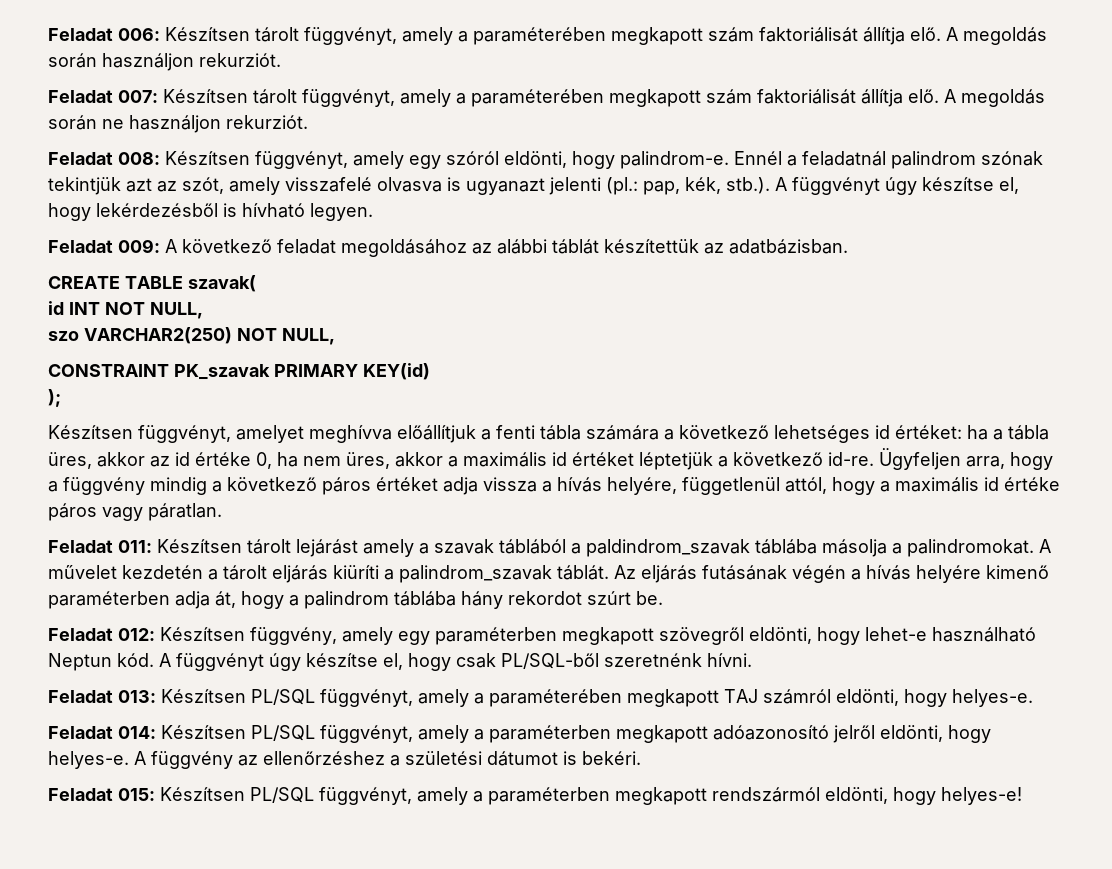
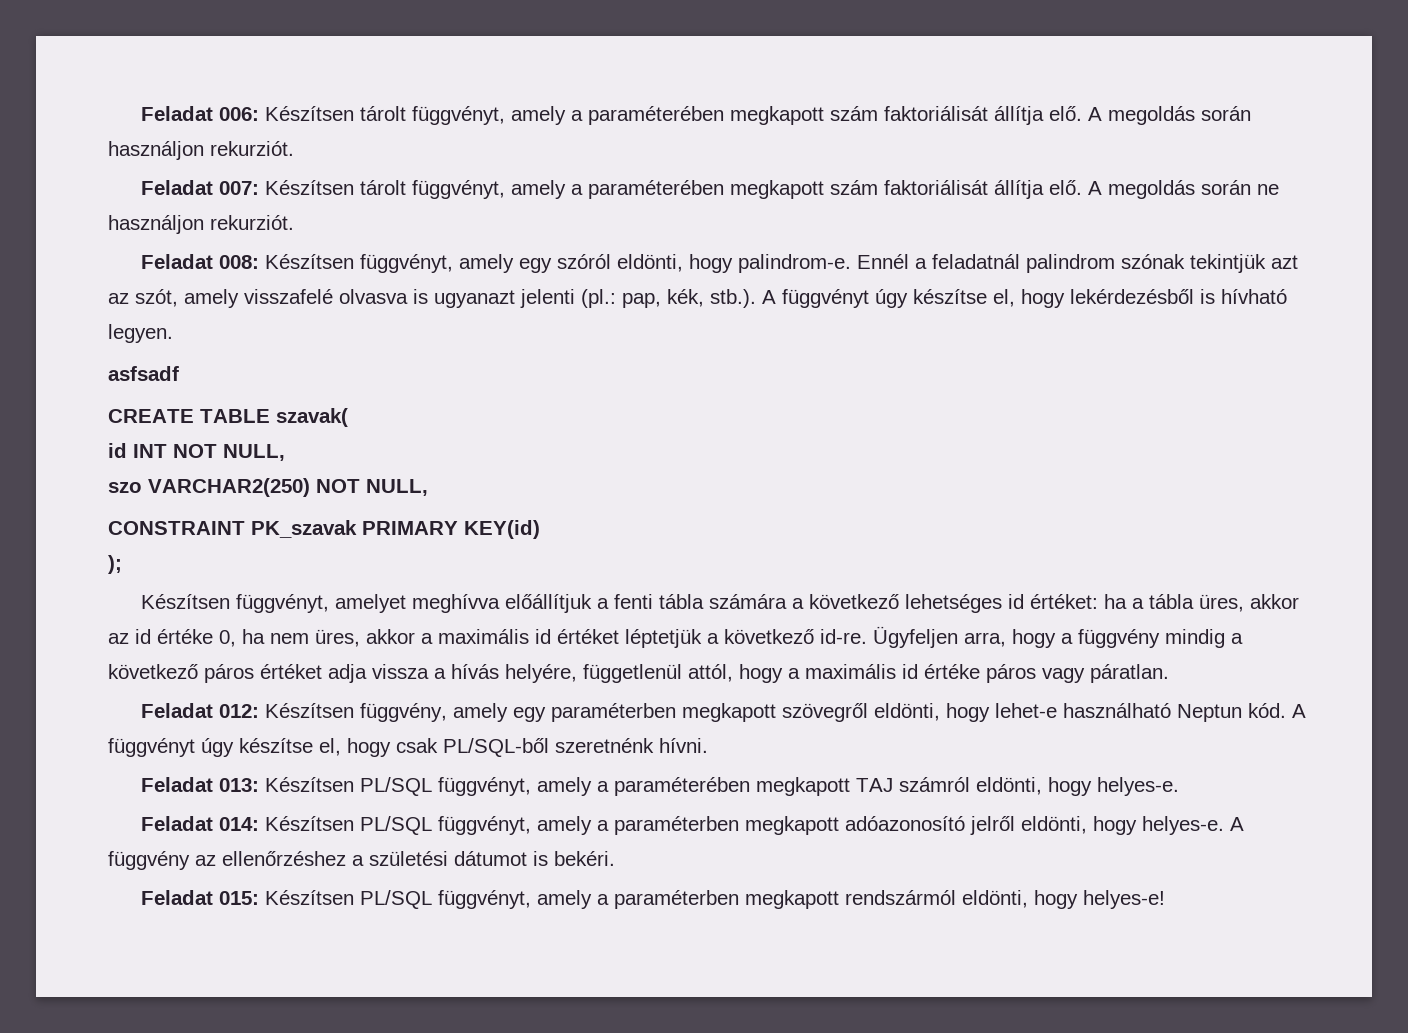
[48,239,848,257] Feladat 009: A következő feladat megoldásához az alábbi táblát készítettük az adatbázisban. -> [108,366,179,381] asfsadf
[48,539,1051,557] [48,565,1049,583] [48,591,663,609] // Feladat 011: Készítsen tárolt lejárást amely a szavak táblából a paldindrom_szavak táblába másolja a palindromokat. A művelet kezdetén a tárolt eljárás kiüríti a palindrom_szavak táblát. Az eljárás futásának végén a hívás helyére kimenő paraméterben adja át, hogy a palindrom táblába hány rekordot szúrt be. -> (1169, 673) none

